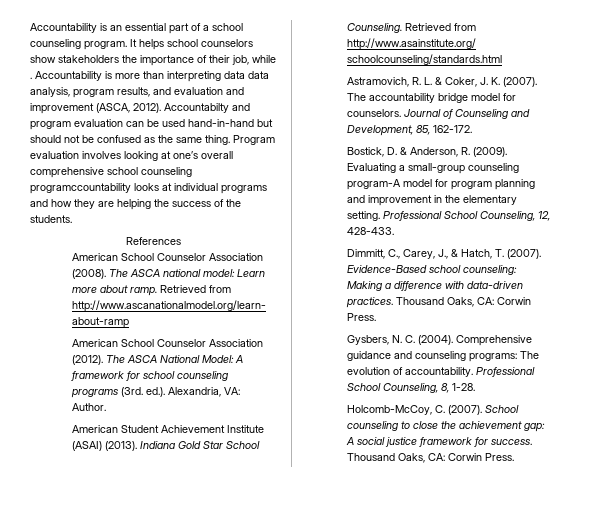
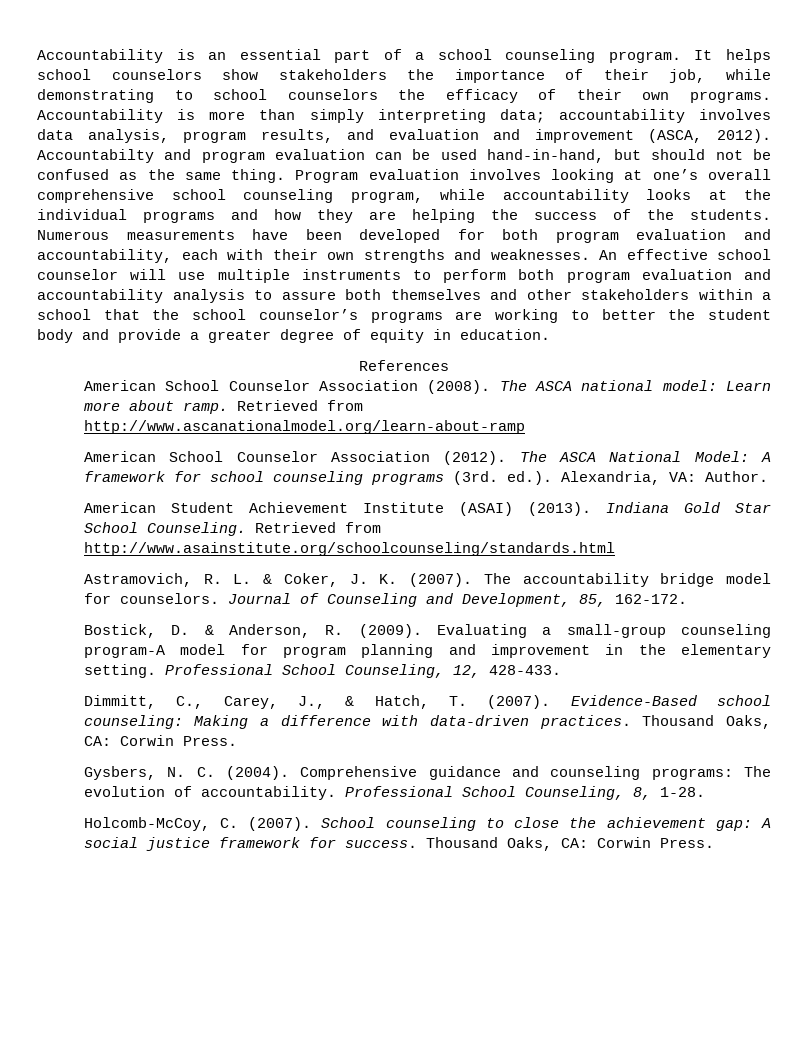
[30,71,245,82] . Accountability is more than interpreting data -> [37,89,771,103] [37,109,771,123] demonstrating to school counselors the efficacy of their own programs. Accountability is more than simply interpreting data; accountability involves
[188,119,254,127] hand-in-hand -> [486,149,604,163] hand-in-hand,
[30,183,131,194] programccountability -> [350,189,629,203] program, while accountability
(172, 187) none -> [744,189,771,200] the
(72, 219) none -> [37,229,771,243] [37,249,771,263] [37,269,771,283] [37,289,771,303] [37,309,772,323] [37,329,550,343] Numerous measurements have been developed for both program evaluation and accountability, each with their own strengths and weaknesses. An effective school counselor will use multiple instruments to perform both program evaluation and accountability analysis to assure both themselves and other stakeholders within a school that the school counselor’s programs are working to better the student body and provide a greater degree of equity in education.

